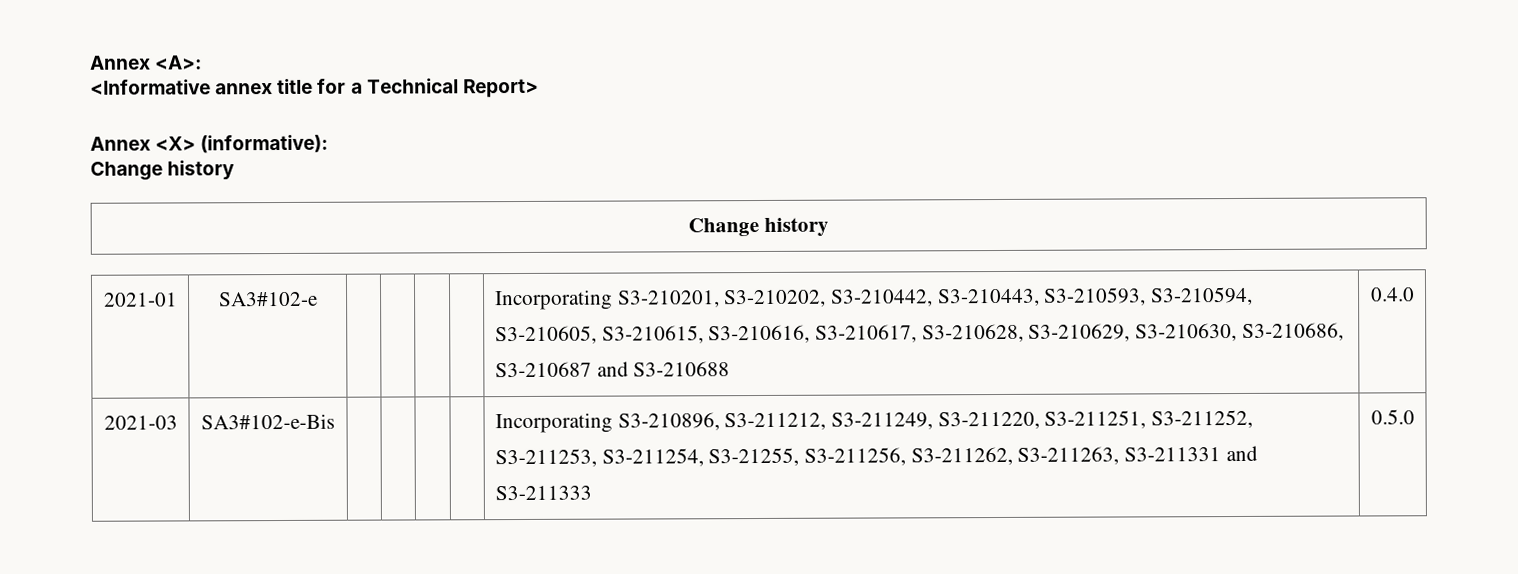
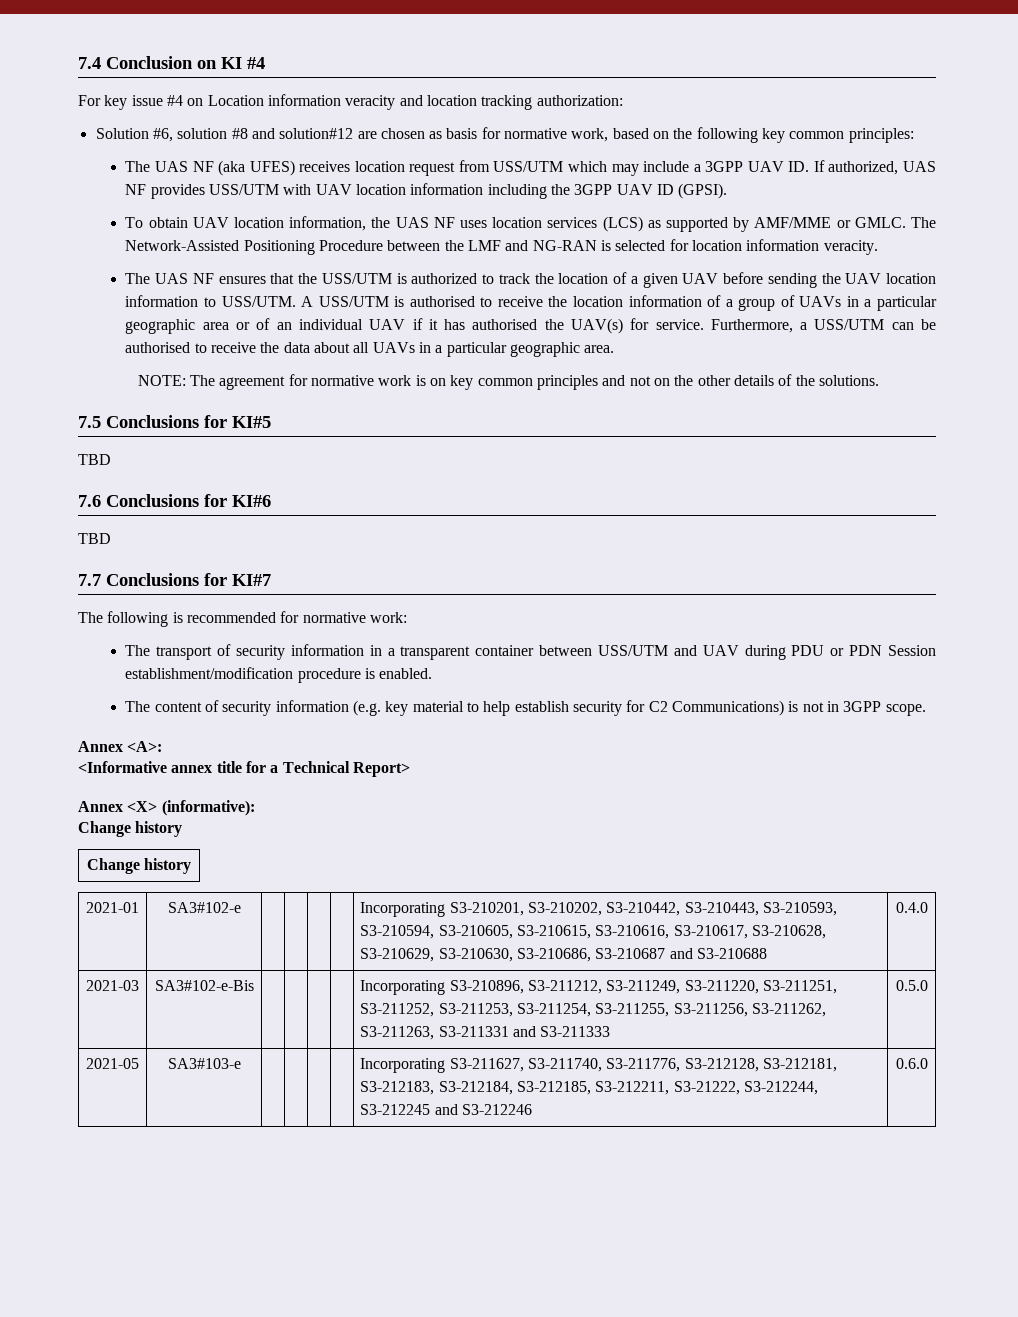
(90, 62) none -> [78,56,265,69] [78,94,623,110] [95,127,914,143] [125,160,936,176] [125,183,728,199] [125,216,936,232] [125,239,878,255] [125,272,936,288] [125,295,937,311] [125,318,937,334] [125,342,615,357] [137,374,879,390] [78,415,271,428] [78,454,111,465] [78,494,271,507] [78,533,111,544] [78,573,271,586] [78,611,407,627] [125,644,936,660] [125,667,433,683] [125,700,926,716] 7.4 Conclusion on KI #4 // For key issue #4 on Location information veracity and location tracking authorization: // Solution #6, solution #8 and solution#12 are chosen as basis for normative work, based on the following key common principles: // The UAS NF (aka UFES) receives location request from USS/UTM which may include a 3GPP UAV ID. If authorized, UAS NF provides USS/UTM with UAV location information including the 3GPP UAV ID (GPSI). // To obtain UAV location information, the UAS NF uses location services (LCS) as supported by AMF/MME or GMLC. The Network-Assisted Positioning Procedure between the LMF and NG-RAN is selected for location information veracity. // The UAS NF ensures that the USS/UTM is authorized to track the location of a given UAV before sending the UAV location information to USS/UTM. A USS/UTM is authorised to receive the location information of a group of UAVs in a particular geographic area or of an individual UAV if it has authorised the UAV(s) for service. Furthermore, a USS/UTM can be authorised to receive the data about all UAVs in a particular geographic area. // NOTE: The agreement for normative work is on key common principles and not on the other details of the solutions. // 7.5 Conclusions for KI#5 // TBD // 7.6 Conclusions for KI#6 // TBD // 7.7 Conclusions for KI#7 // The following is recommended for normative work: // The transport of security information in a transparent container between USS/UTM and UAV during PDU or PDN Session establishment/modification procedure is enabled. // The content of security information (e.g. key material to help establish security for C2 Communications) is not in 3GPP scope. //
[708,447,800,467] S3-21255, -> [595,1003,670,1017] S3-211255,
(1415, 417) none -> [86,1058,139,1069] [167,1058,241,1069] [360,1058,838,1073] [360,1081,819,1095] [360,1104,533,1115] [895,1058,928,1069] // 2021-05 | SA3#103-e | | | | | Incorporating S3-211627, S3-211740, S3-211776, S3-212128, S3-212181, S3-212183, S3-212184, S3-212185, S3-212211, S3-21222, S3-212244, S3-212245 and S3-212246 | 0.6.0

